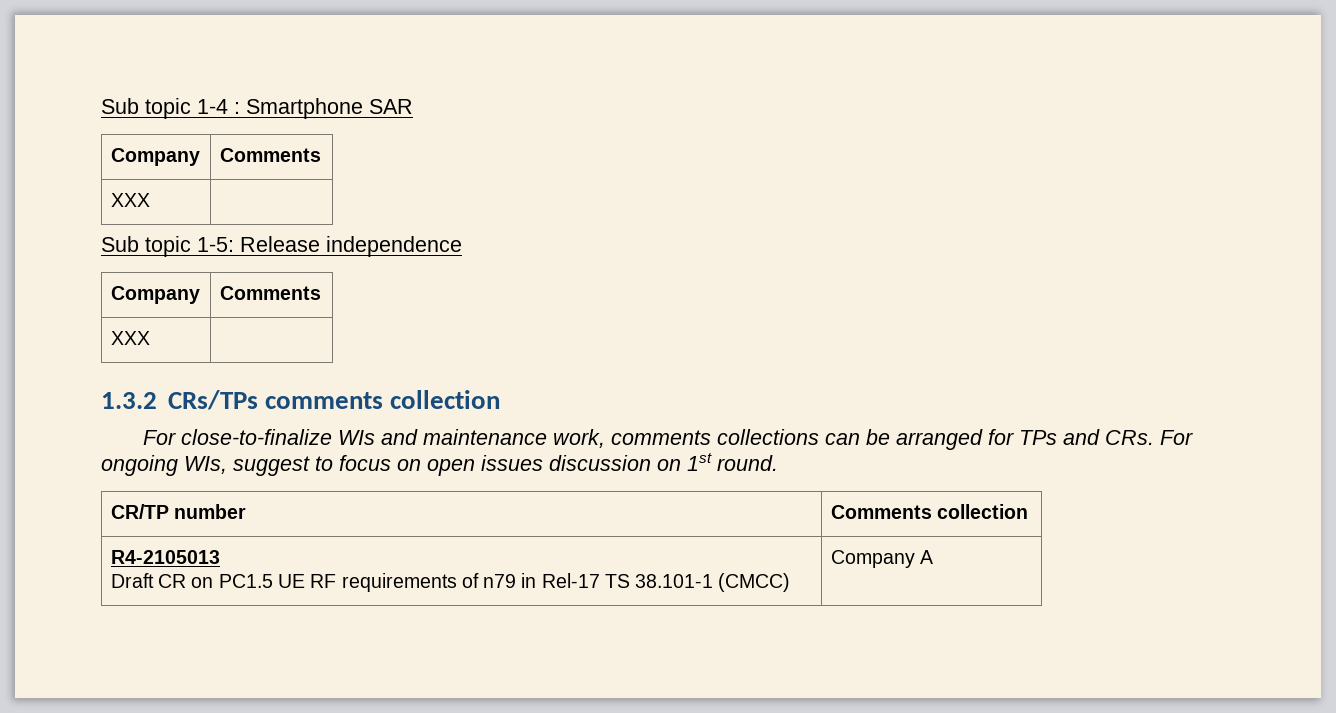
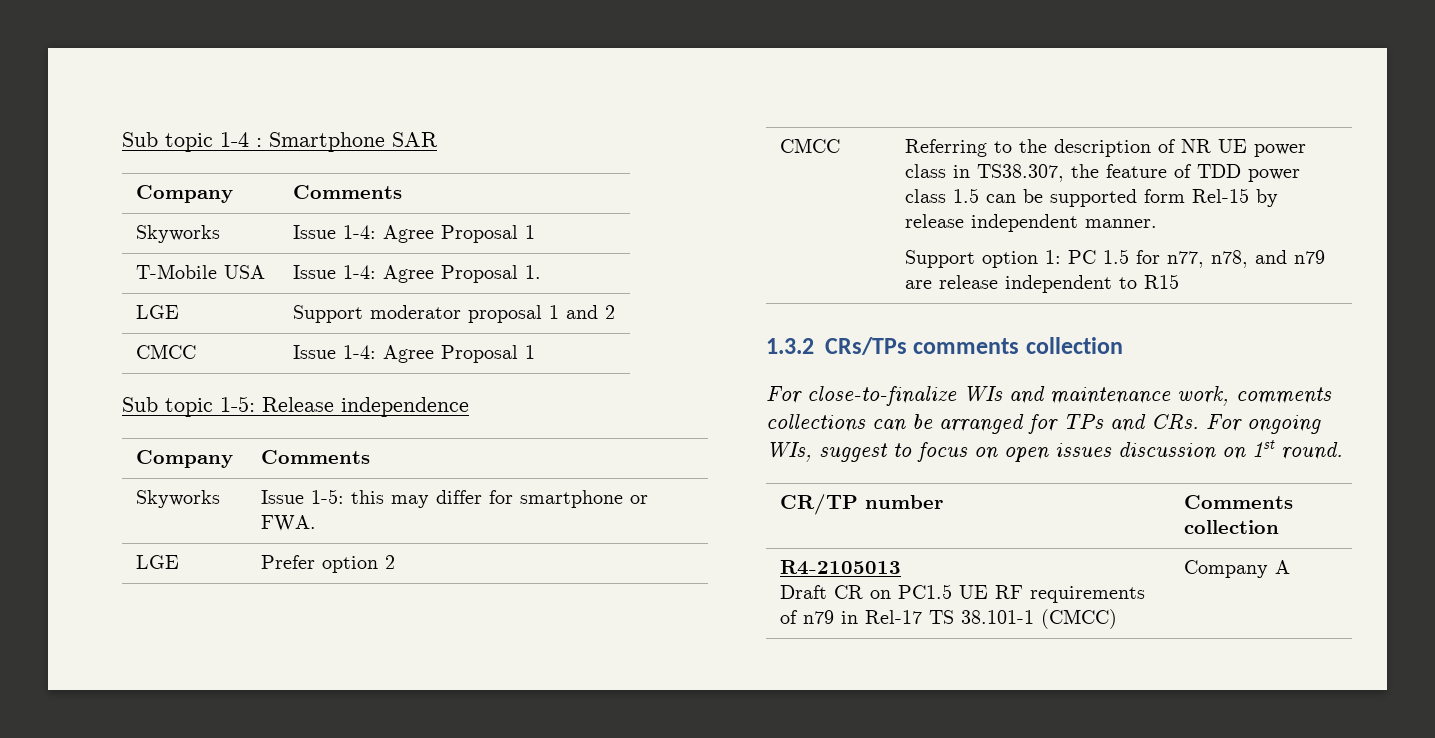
[110,193,150,207] XXX | -> [135,225,220,243] [292,225,535,243] [135,264,265,279] [292,265,541,283] [135,305,179,319] [292,305,615,323] [135,344,196,359] [292,345,535,363] Skyworks | Issue 1-4: Agree Proposal 1 // T-Mobile USA | Issue 1-4: Agree Proposal 1. // LGE | Support moderator proposal 1 and 2 // CMCC | Issue 1-4: Agree Proposal 1
[110,331,150,345] XXX | -> [135,490,220,508] [260,489,648,508] [260,515,316,532] [135,555,179,569] [260,555,395,573] [779,138,840,153] [904,139,1306,157] [904,164,1300,182] [904,188,1278,207] [904,214,1157,232] [904,249,1325,268] [904,274,1179,293] Skyworks | Issue 1-5: this may differ for smartphone or FWA. // LGE | Prefer option 2 // CMCC | Referring to the description of NR UE power class in TS38.307, the feature of TDD power class 1.5 can be supported form Rel-15 by release independent manner. // Support option 1: PC 1.5 for n77, n78, and n79 are release independent to R15

